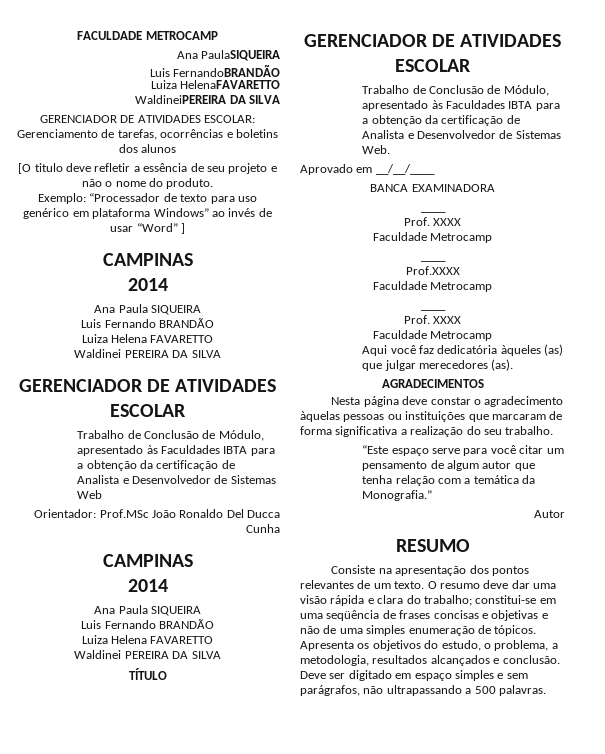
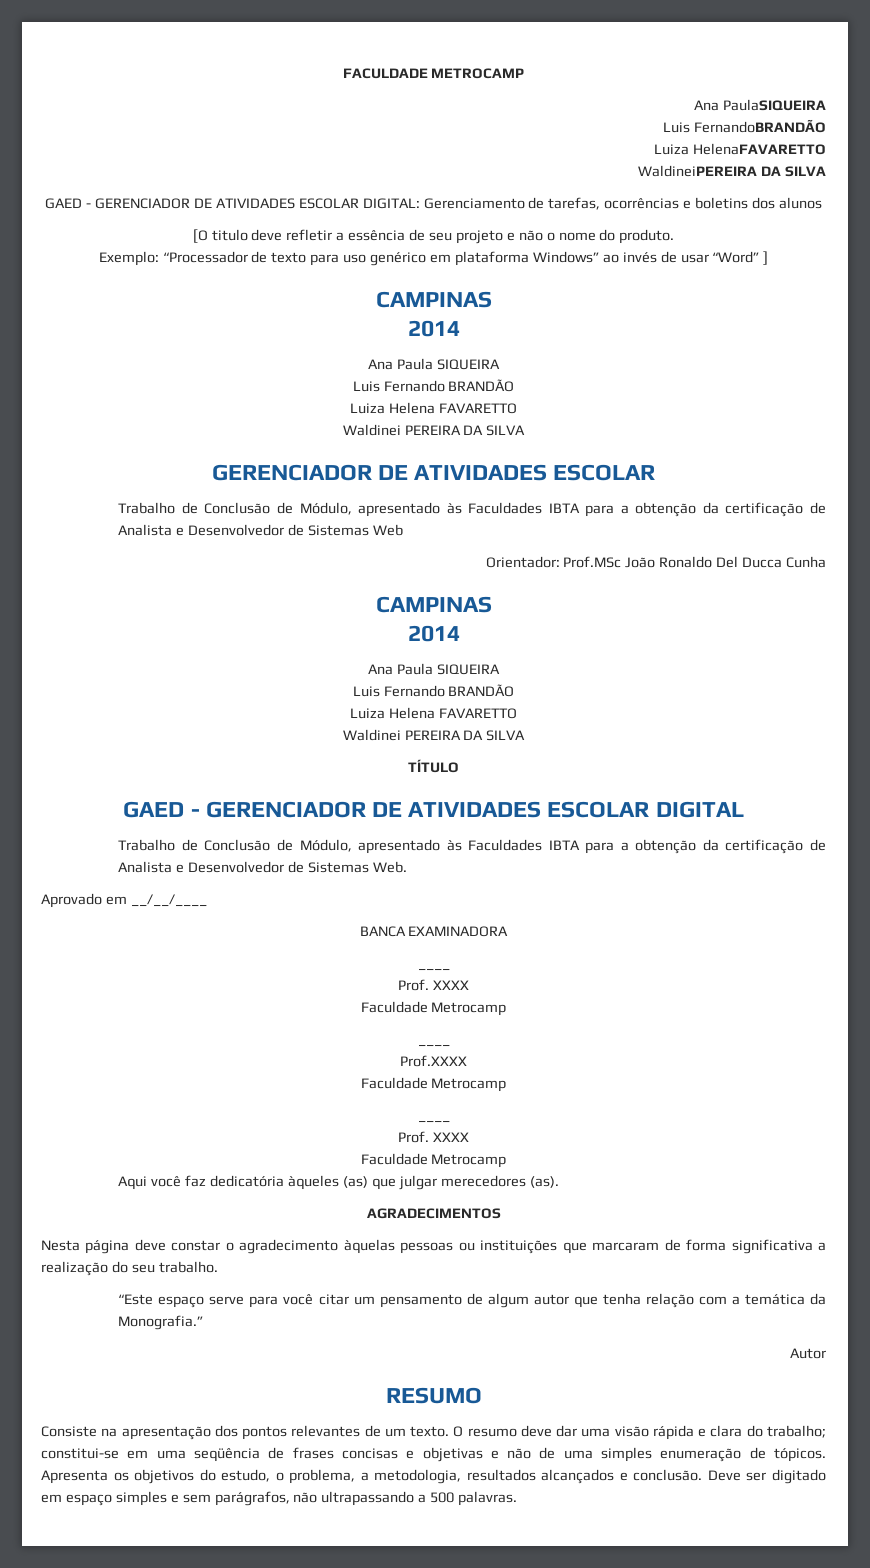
[39,115,256,123] GERENCIADOR DE ATIVIDADES ESCOLAR: -> [45,198,420,209] GAED - GERENCIADOR DE ATIVIDADES ESCOLAR DIGITAL:
[303,34,562,47] [395,59,471,72] GERENCIADOR DE ATIVIDADES ESCOLAR -> [123,801,744,818] GAED - GERENCIADOR DE ATIVIDADES ESCOLAR DIGITAL

